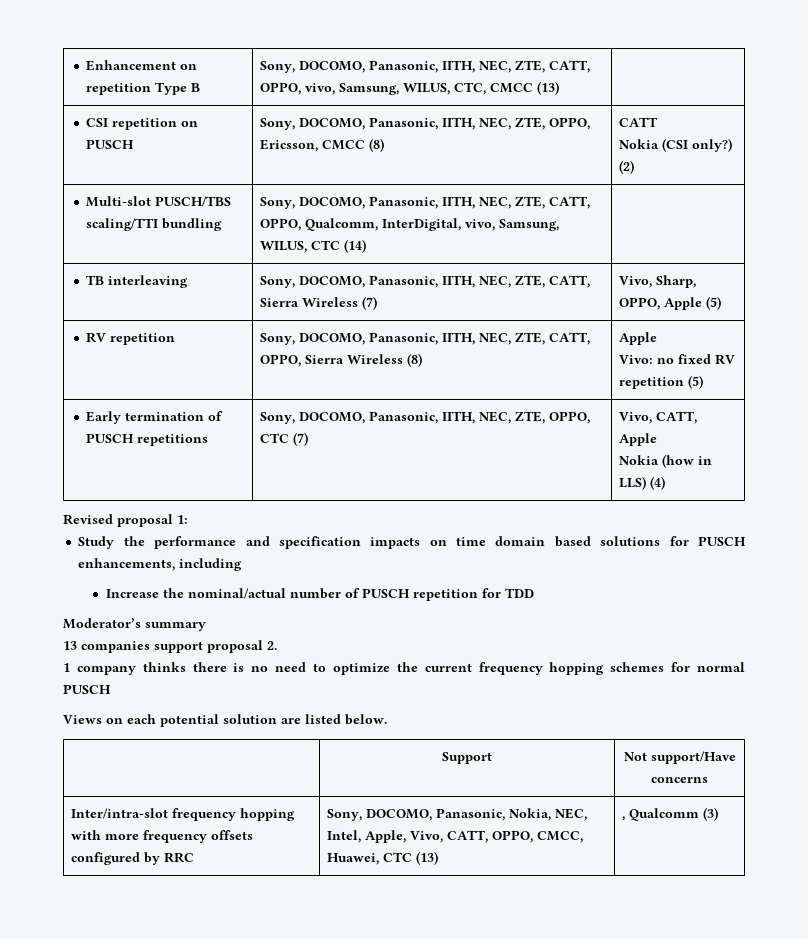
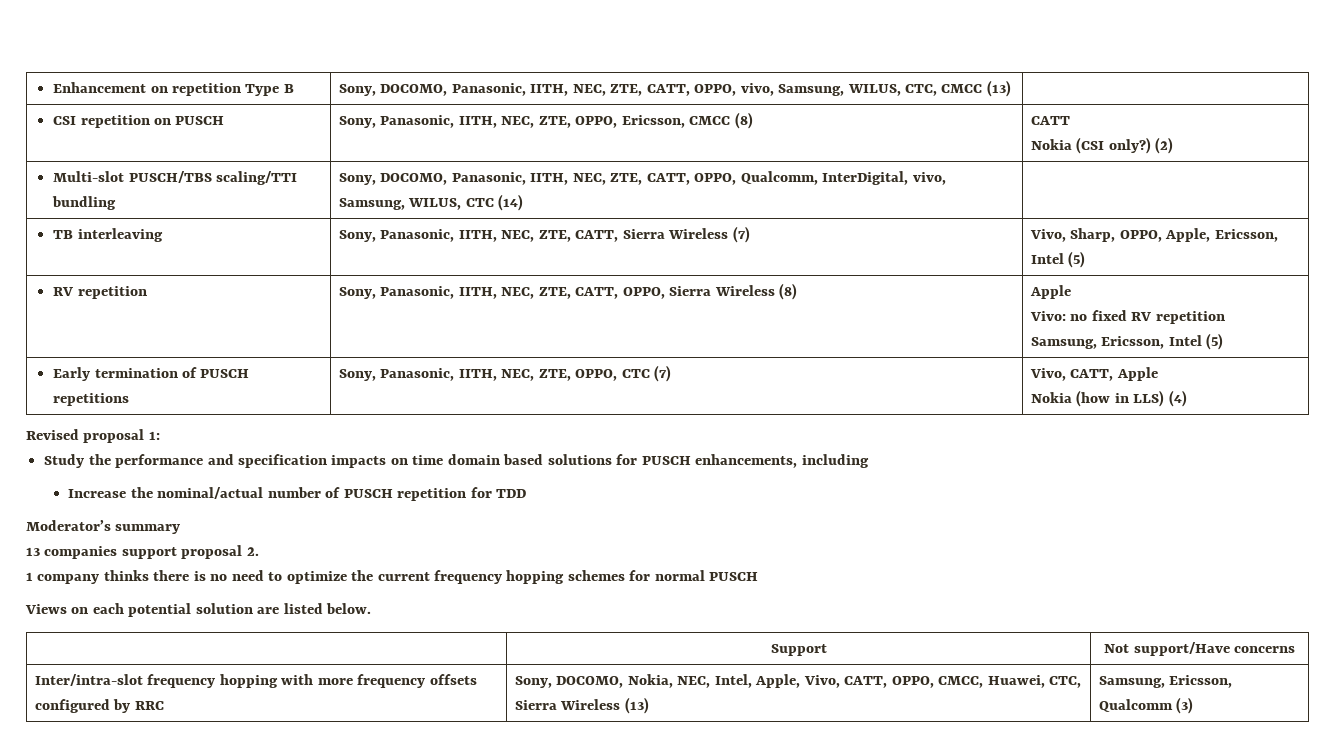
[299,118,366,130] DOCOMO, -> (376, 122) none
[299,276,366,288] DOCOMO, -> (376, 236) none
[664,297,703,310] Apple -> [1165,228,1278,242] [1030,253,1064,264] Apple, Ericsson, Intel
[299,333,366,345] DOCOMO, -> (376, 293) none
(685, 383) none -> [1030,335,1202,349] // Samsung, Ericsson, Intel
[299,412,366,424] DOCOMO, -> (376, 375) none
[436,808,506,821] Panasonic, -> (624, 682) none
[383,851,439,865] [622,816,626,821] CTC (13) | , -> [1048,676,1081,688] [514,697,649,714] [1098,675,1233,688] CTC, Sierra Wireless (13) | Samsung, Ericsson,

